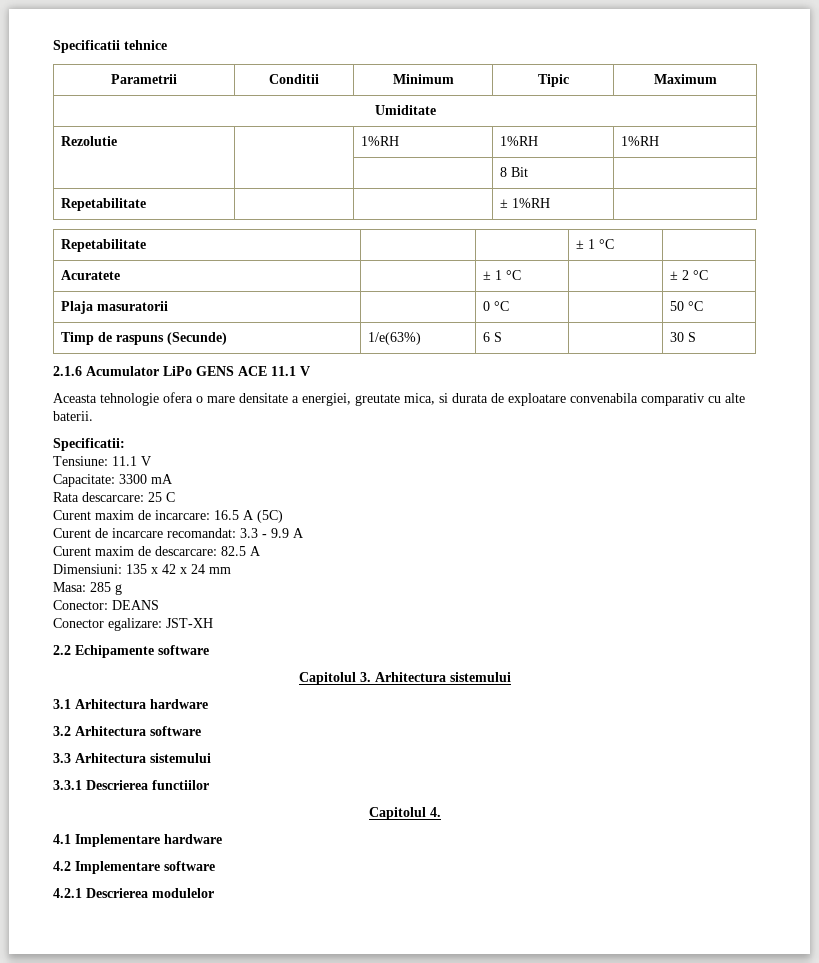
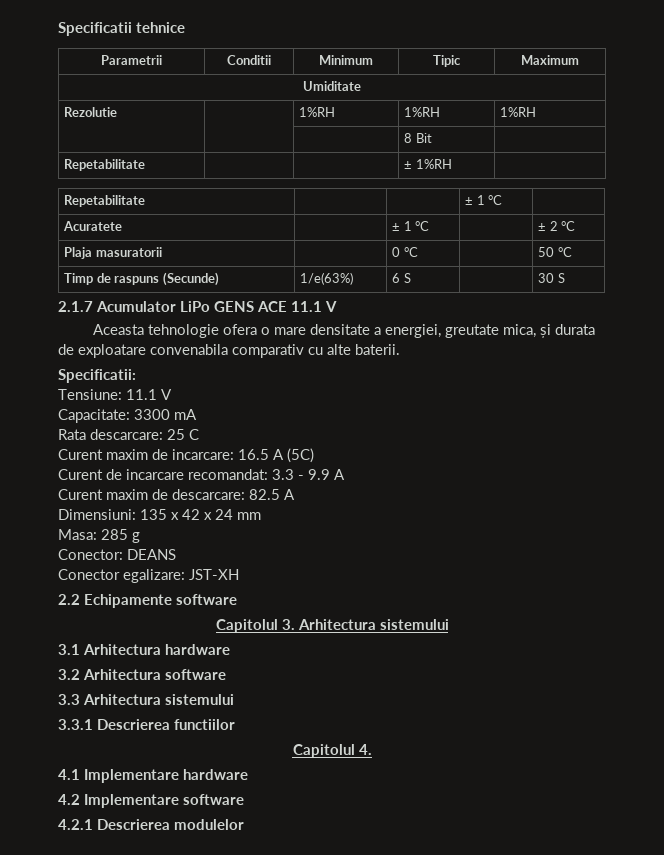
[53,366,82,376] 2.1.6 -> [58,301,93,312] 2.1.7
[439,393,448,403] si -> [539,324,551,338] și

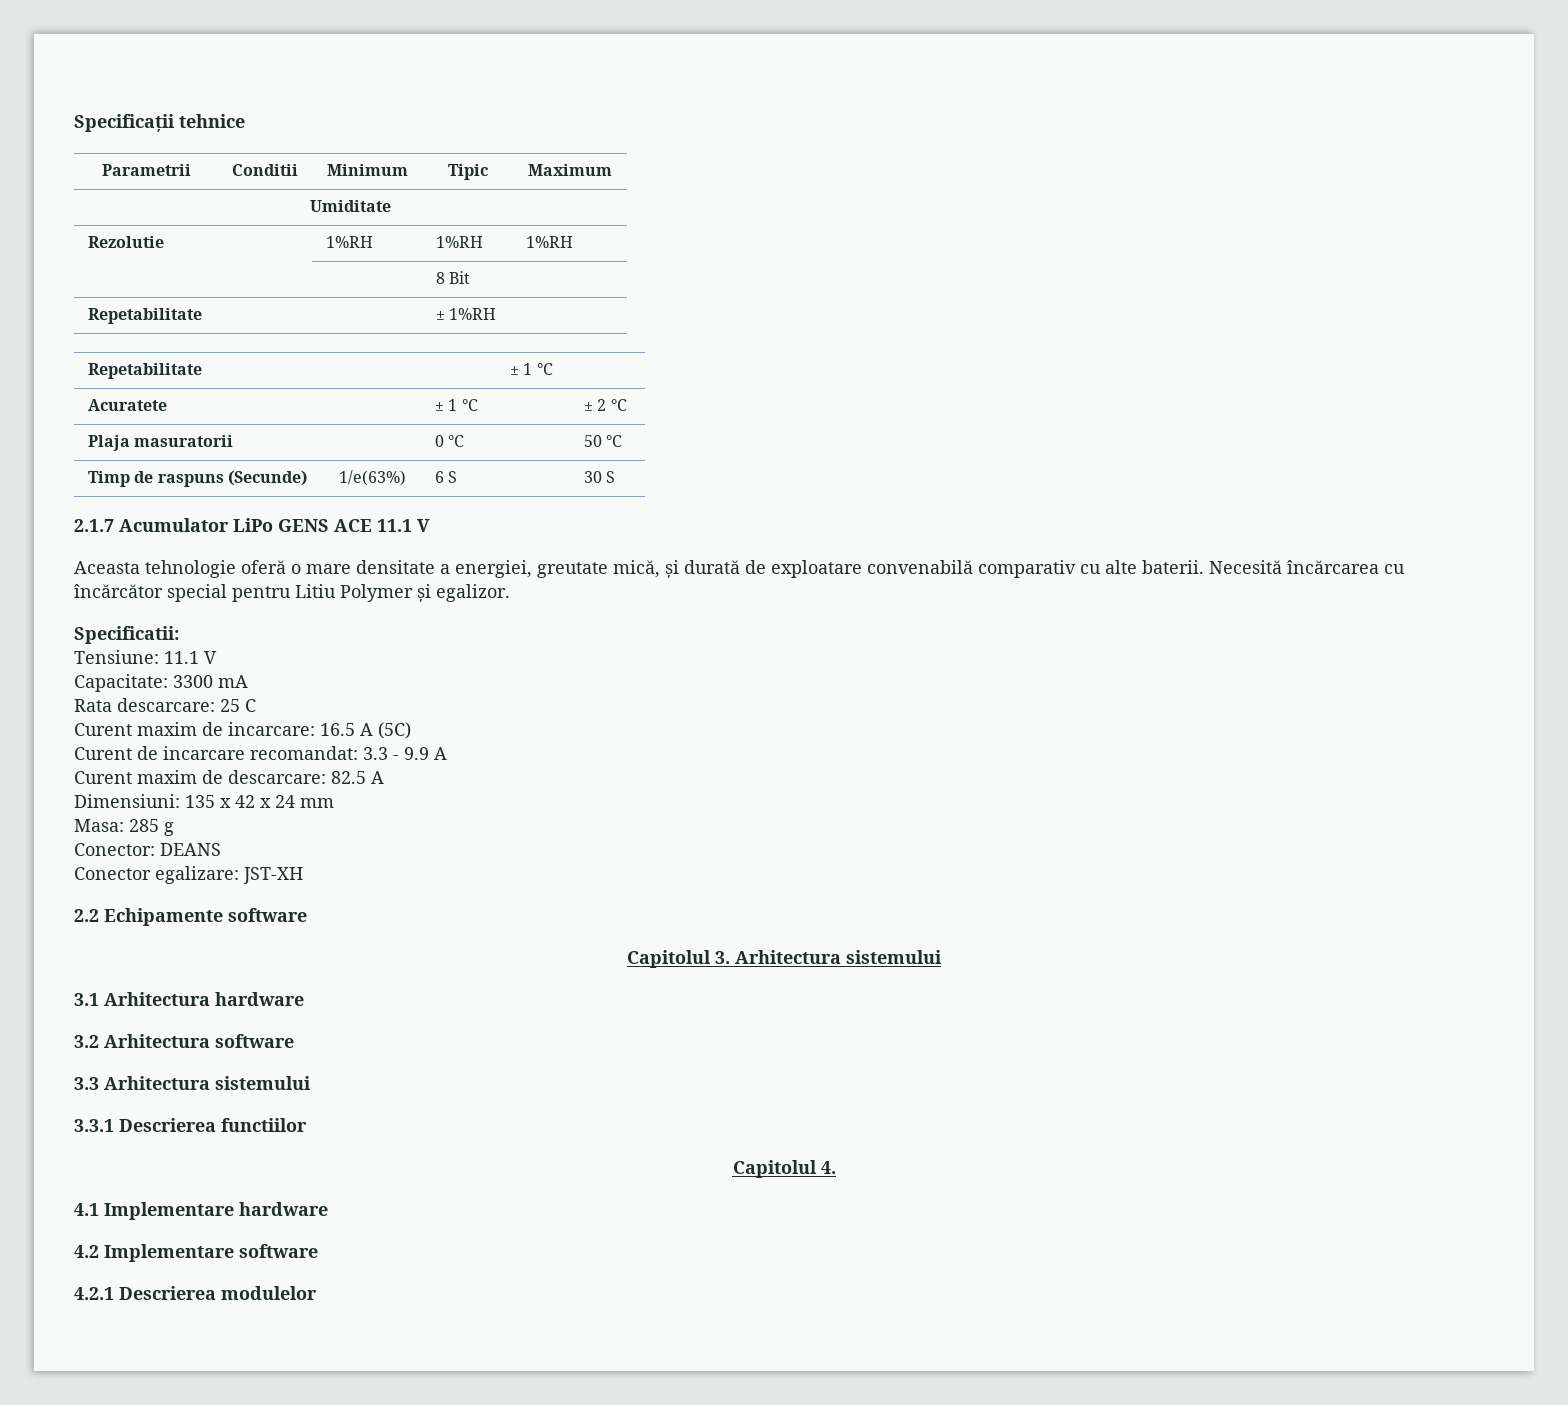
[58,22,132,36] Specificatii -> [74,114,175,132] Specificații
[222,324,257,335] ofera -> [241,560,286,574] oferă
[502,324,595,338] mica, și durata -> [613,560,740,578] mică, și durată
[150,344,228,355] convenabila -> [867,560,973,574] convenabilă
(400, 349) none -> [1209,560,1405,574] [74,584,510,602] Necesită încărcarea cu încărcător special pentru Litiu Polymer și egalizor.

